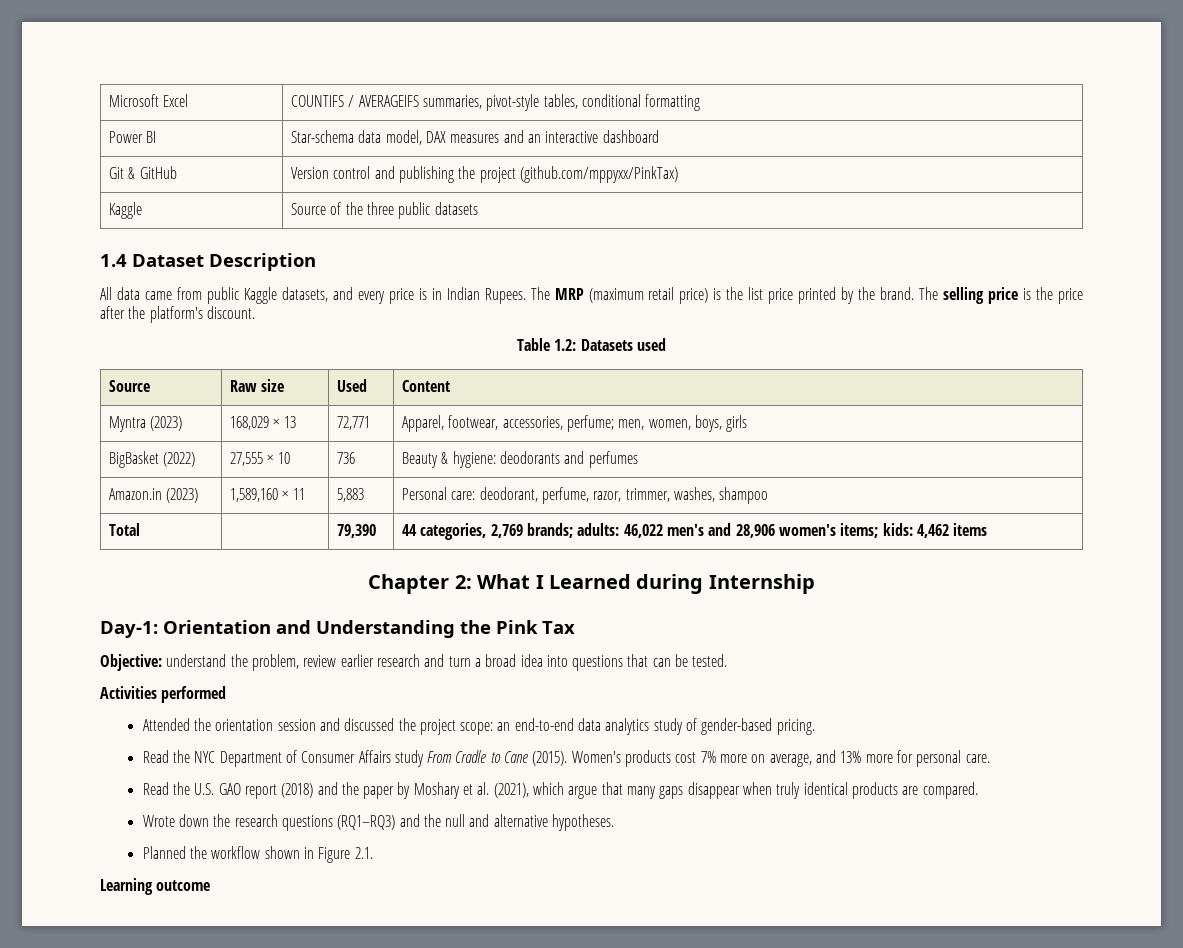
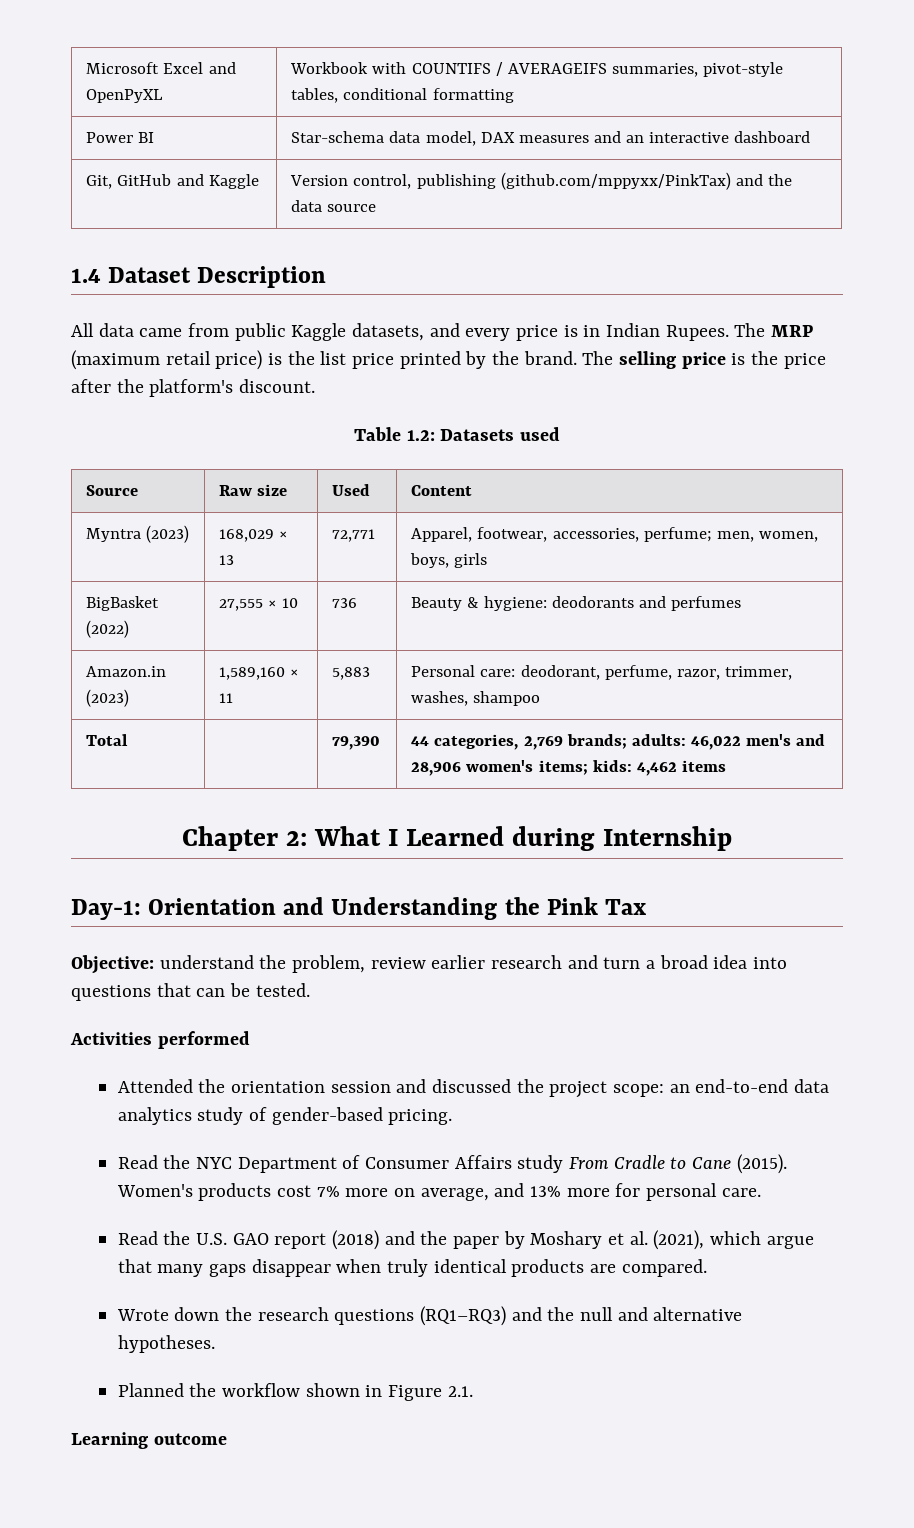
(189, 100) | -> [208,62,236,74] [86,89,164,103] [290,62,407,74] and OpenPyXL | Workbook with
[109,167,136,179] Git & -> [86,175,113,189] Git,
(177, 172) none -> [176,174,259,189] and Kaggle
[333,166,678,183] [109,202,143,219] [291,202,478,219] control and publishing the project (github.com/mppyxx/PinkTax) // Kaggle | Source of the three public datasets -> [353,172,792,190] [291,200,377,212] control, publishing (github.com/mppyxx/PinkTax) and the data source

